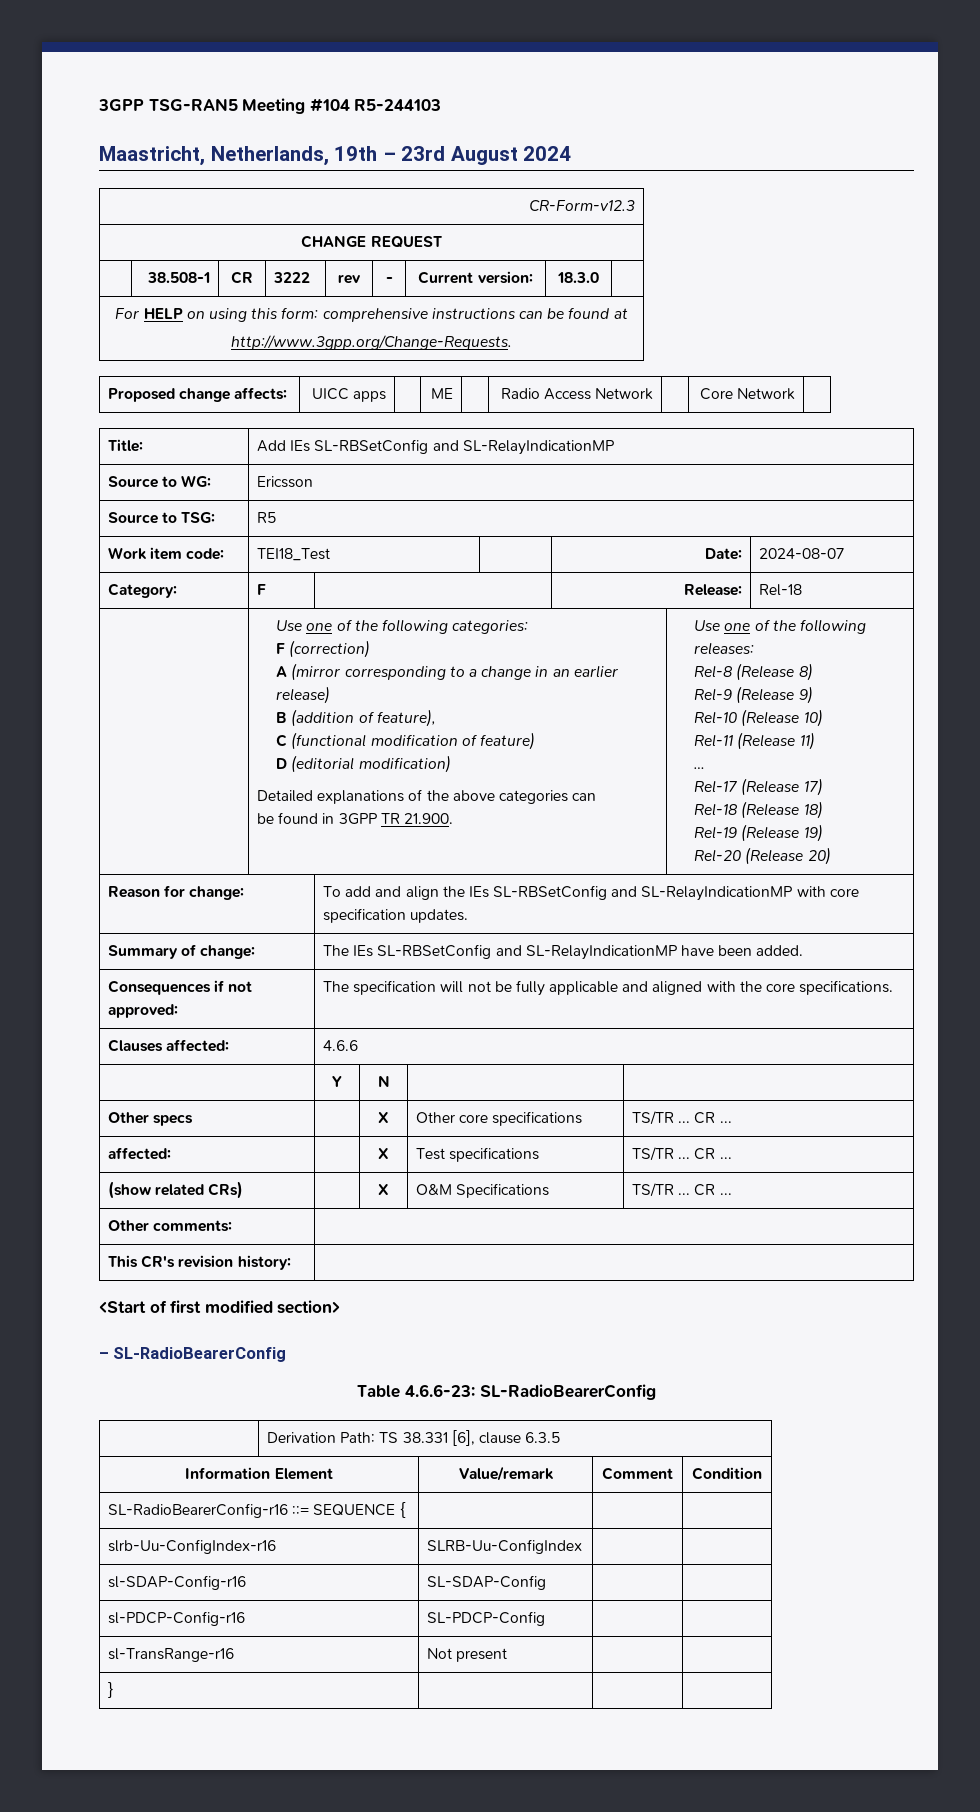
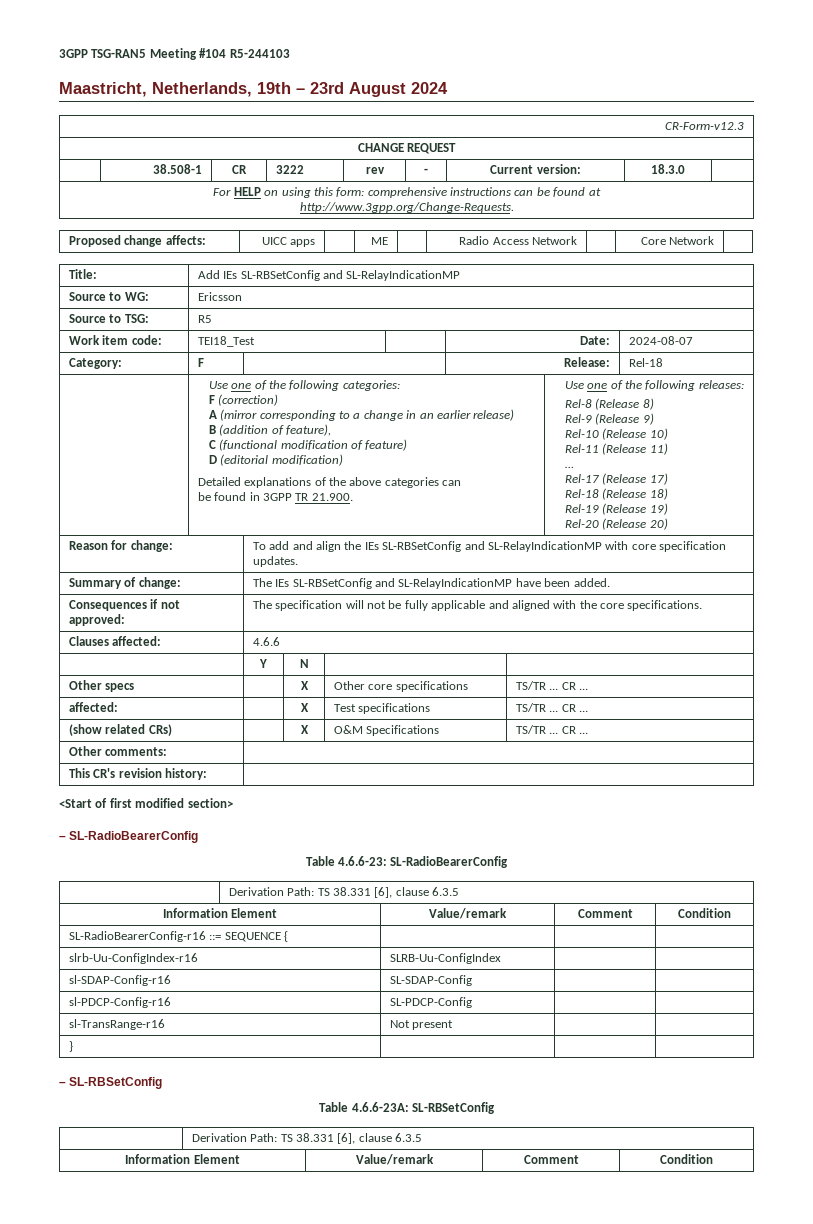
(113, 1690) none -> [59,1077,163,1089] [319,1102,495,1114] [191,1133,423,1144] [125,1154,240,1164] [355,1154,434,1165] [523,1155,579,1164] [660,1154,713,1164] // – SL-RBSetConfig // Table 4.6.6-23A: SL-RBSetConfig // | Derivation Path: TS 38.331 [6], clause 6.3.5 // Information Element | Value/remark | Comment | Condition

